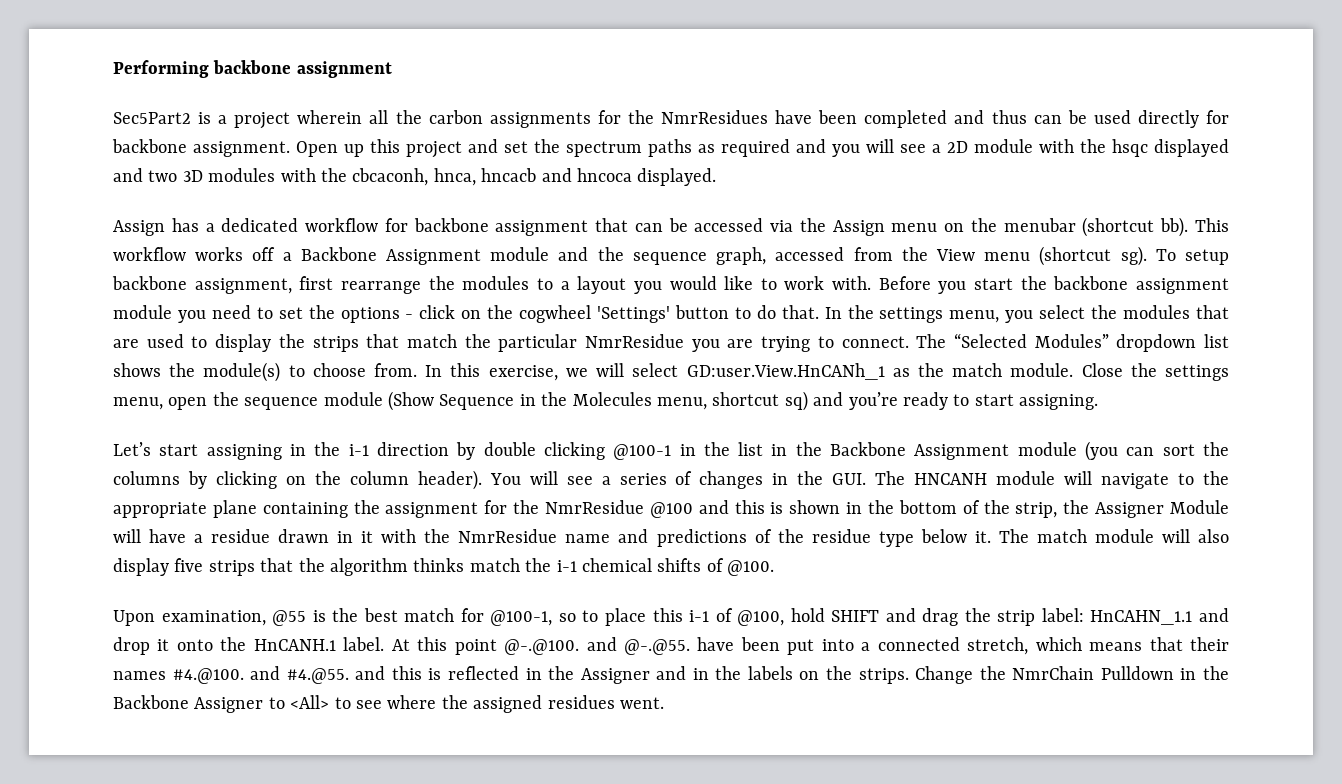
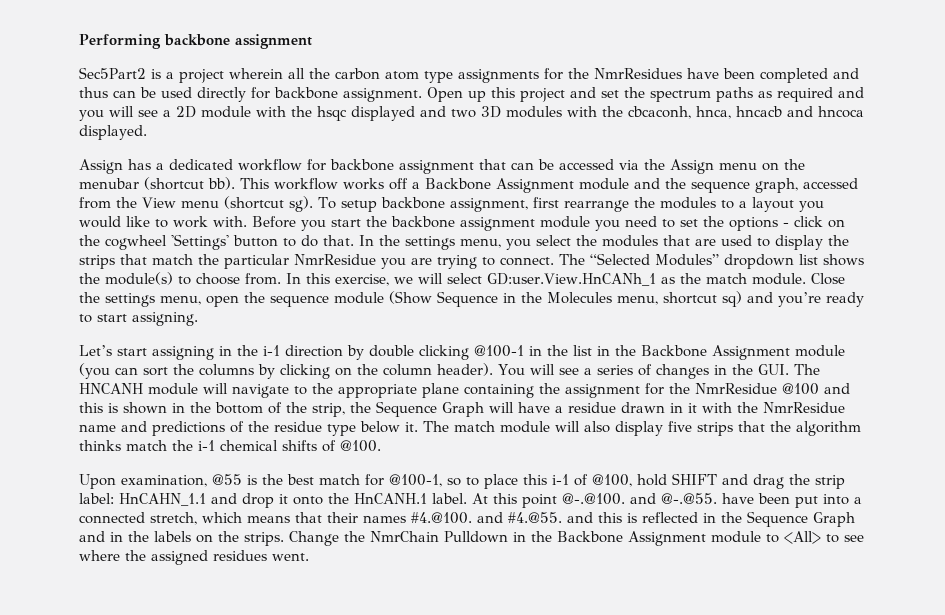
(483, 117) none -> [385,71,453,83] atom type
[1095,500,1230,518] Assigner Module -> [376,401,484,417] Sequence Graph
[580,668,650,684] Assigner -> [747,511,855,527] Sequence Graph
[194,697,264,713] Assigner -> [628,531,761,546] Assignment module

